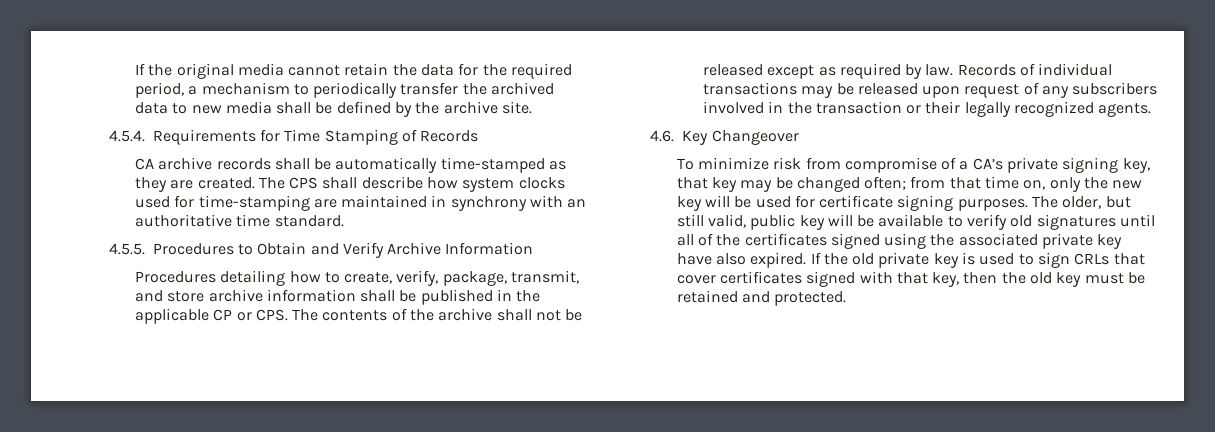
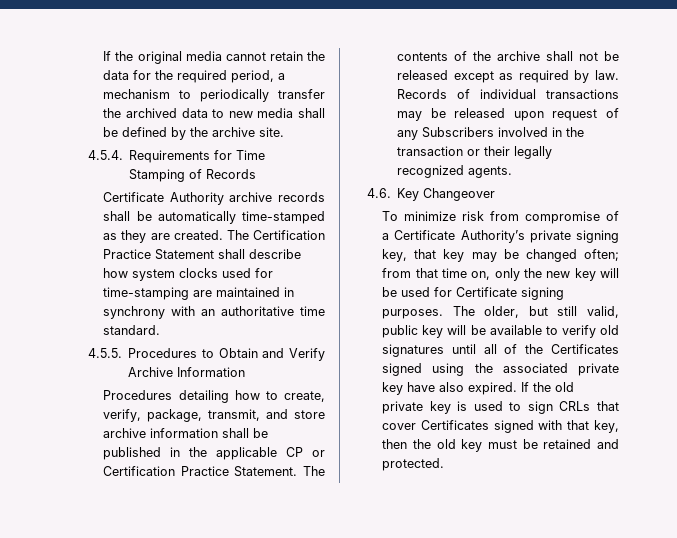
[134,158,154,170] CA -> [103,192,224,205] Certificate Authority
[289,177,319,189] CPS -> [253,230,325,240] [103,249,215,260] Certification Practice Statement
[255,309,288,321] CPS. -> [103,466,298,477] Certification Practice Statement.
[1072,82,1158,95] subscribers -> [422,127,495,138] Subscribers
[972,158,1003,170] CA’s -> [394,230,525,243] Certificate Authority’s
[819,195,894,208] certificate -> [456,287,518,297] Certificate
[744,233,827,246] certificates -> [551,344,619,354] Certificates
[719,271,802,284] certificates -> [420,420,489,430] Certificates

